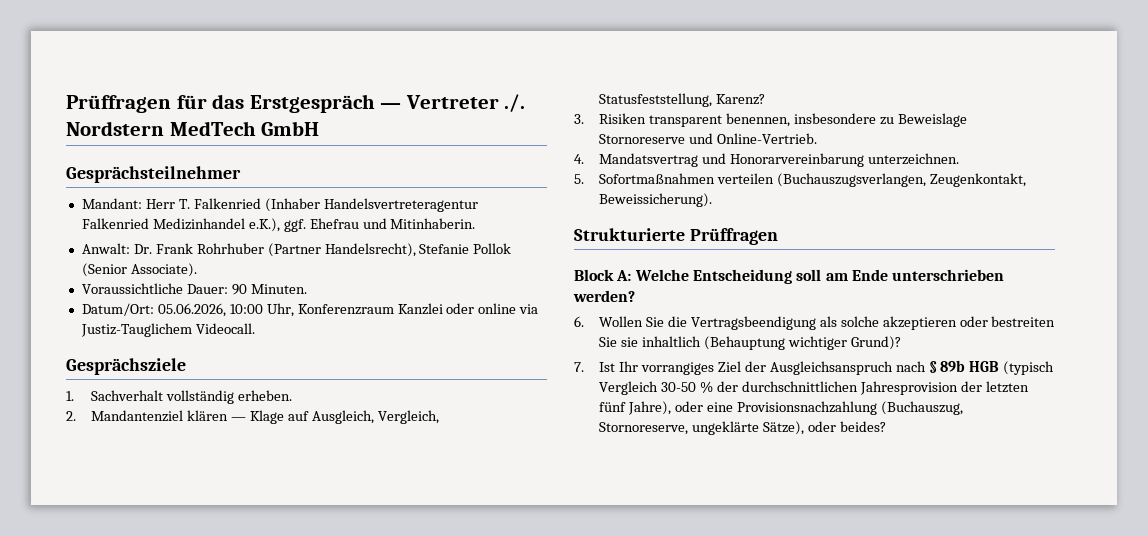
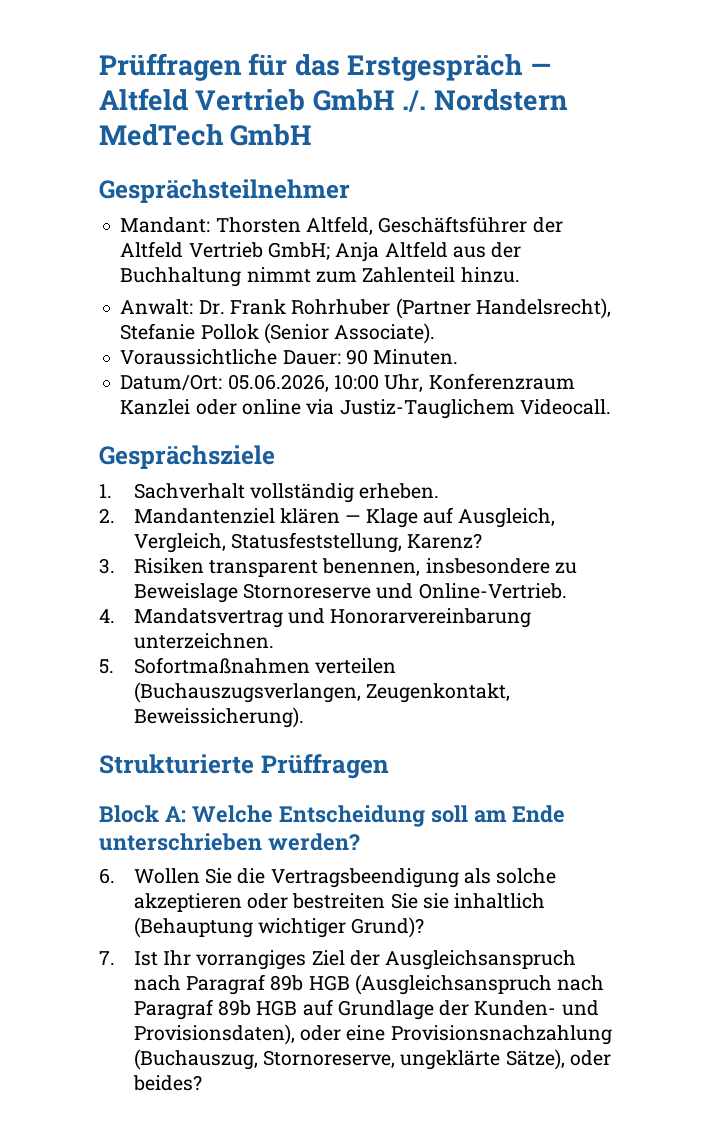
[405,95,499,109] Vertreter -> [99,88,395,111] Altfeld Vertrieb GmbH
[145,198,478,212] [81,218,476,232] Herr T. Falkenried (Inhaber Handelsvertreteragentur Falkenried Medizinhandel e.K.), ggf. Ehefrau und Mitinhaberin. -> [215,216,563,235] [120,241,522,262] [120,267,520,287] Thorsten Altfeld, Geschäftsführer der Altfeld Vertrieb GmbH; Anja Altfeld aus der Buchhaltung nimmt zum Zahlenteil hinzu.
[928,360,1055,375] [599,381,1029,395] [599,401,672,415] § 89b HGB (typisch Vergleich 30-50 % der durchschnittlichen Jahresprovision der letzten fünf Jahre), -> [186,974,605,995] [133,999,599,1020] [133,1024,295,1045] Paragraf 89b HGB (Ausgleichsanspruch nach Paragraf 89b HGB auf Grundlage der Kunden- und Provisionsdaten),

